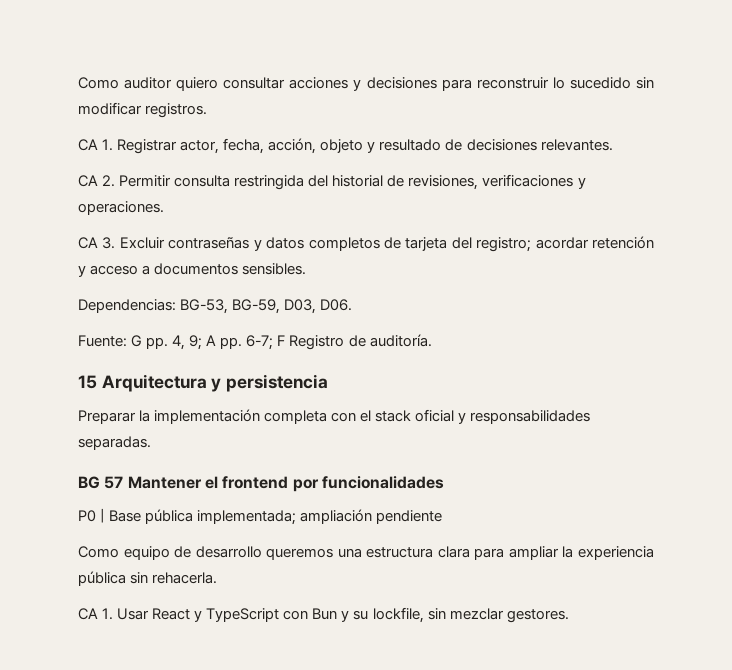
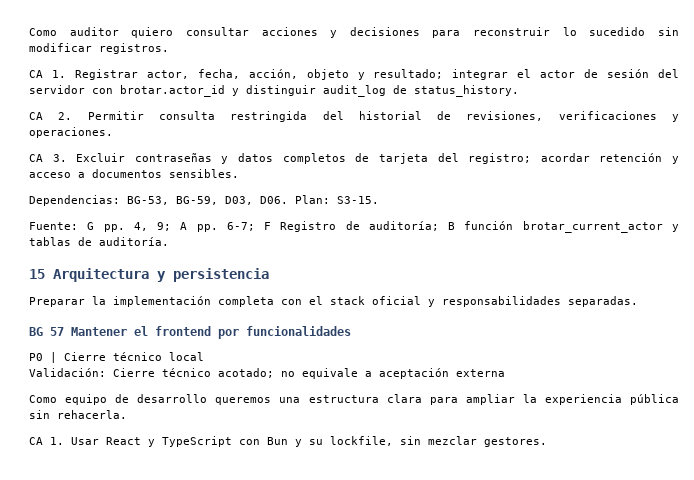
[379,139,613,151] resultado de decisiones relevantes. -> [373,69,680,80] [29,85,519,97] resultado; integrar el actor de sesión del servidor con brotar.actor_id y distinguir audit_log de status_history.
(353, 305) none -> [295,195,379,204] Plan: S3-15.
(366, 341) none -> [368,221,679,233] [29,237,92,246] auditoría; B función brotar_current_actor y tablas de
[109,509,443,525] Base pública implementada; ampliación pendiente -> [64,352,204,361] [29,368,505,379] Cierre técnico local // Validación: Cierre técnico acotado; no equivale a aceptación externa

